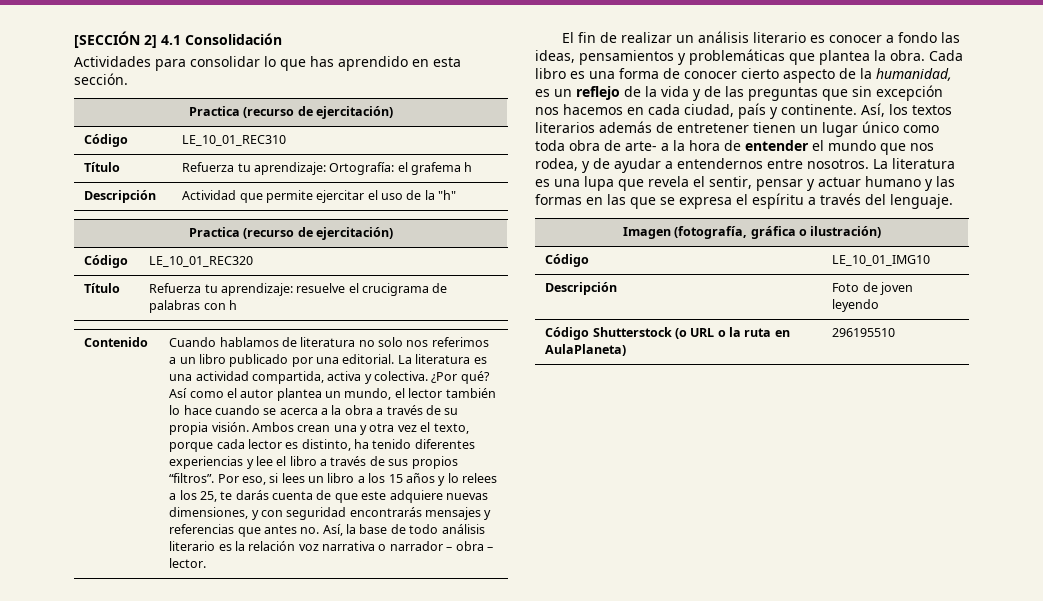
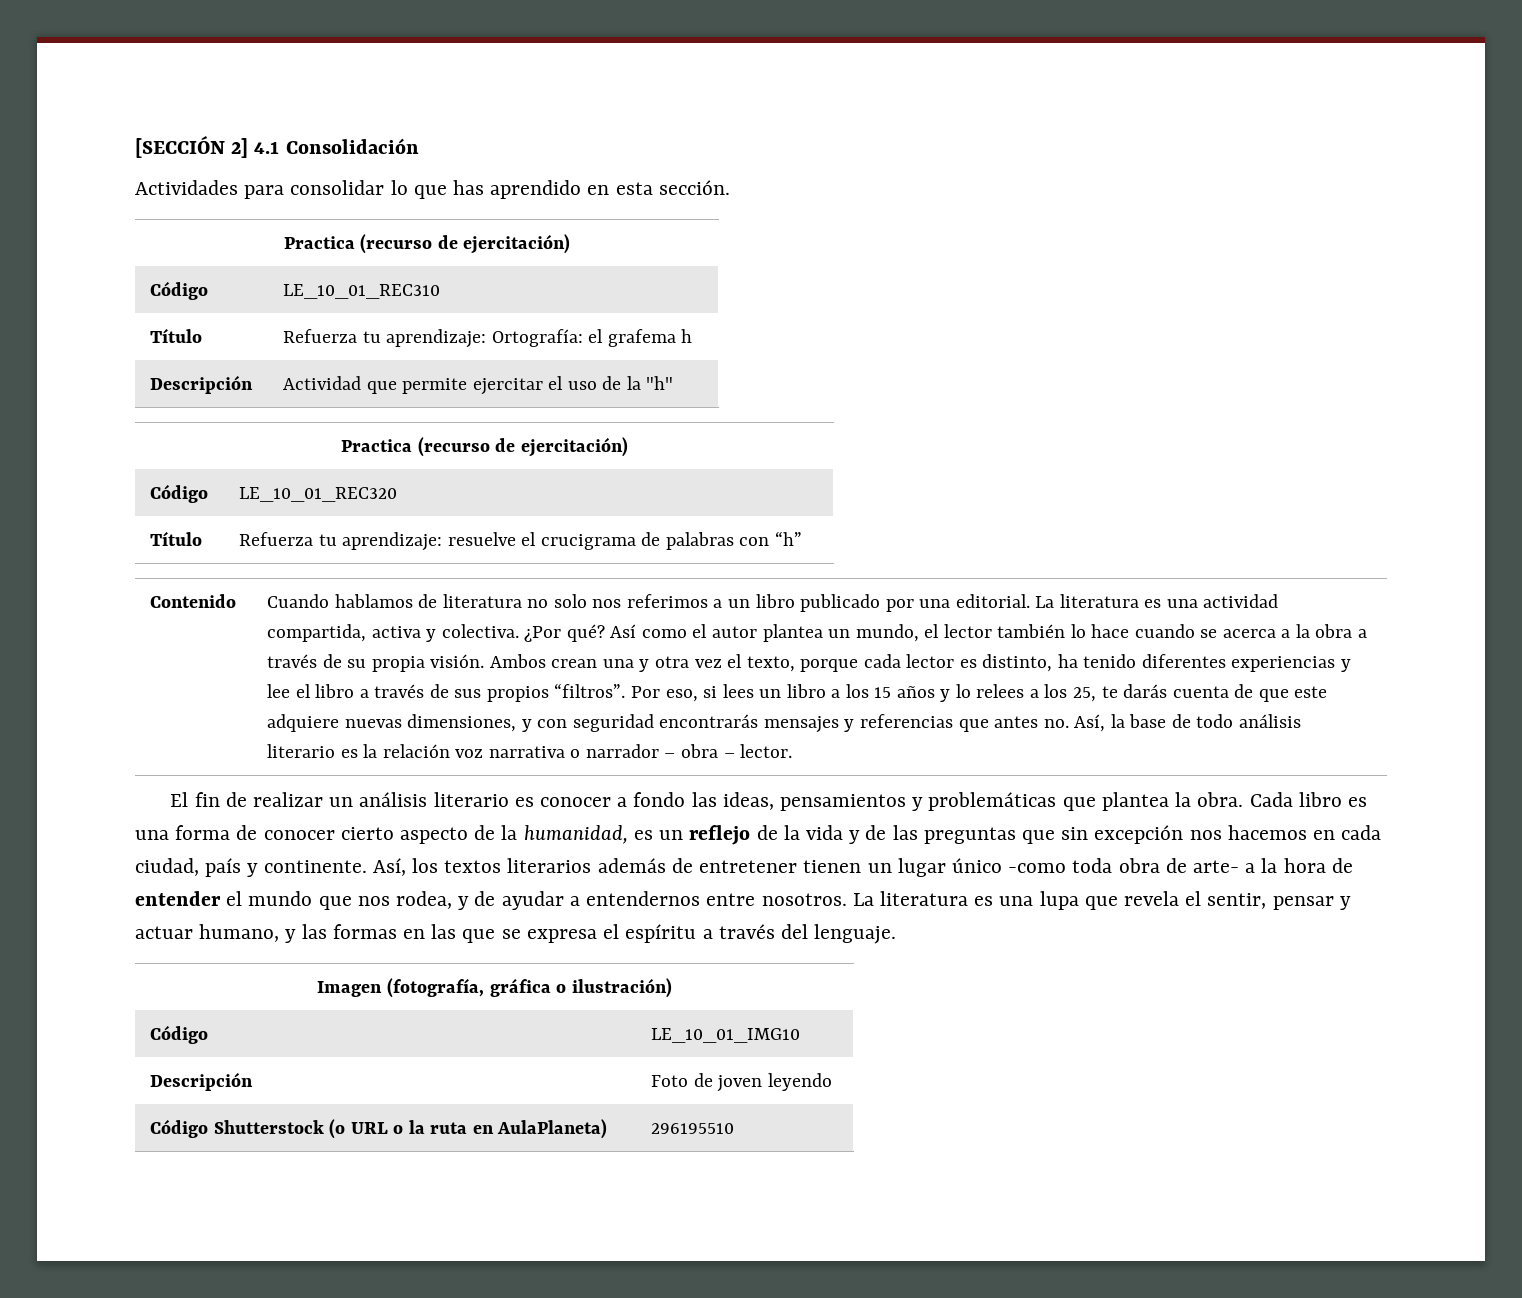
[228,300,237,310] h -> [774,531,802,546] “h”
[903,125,939,133] como -> [1008,863,1067,873] -como
[865,176,921,187] humano -> [199,924,280,942] humano,

